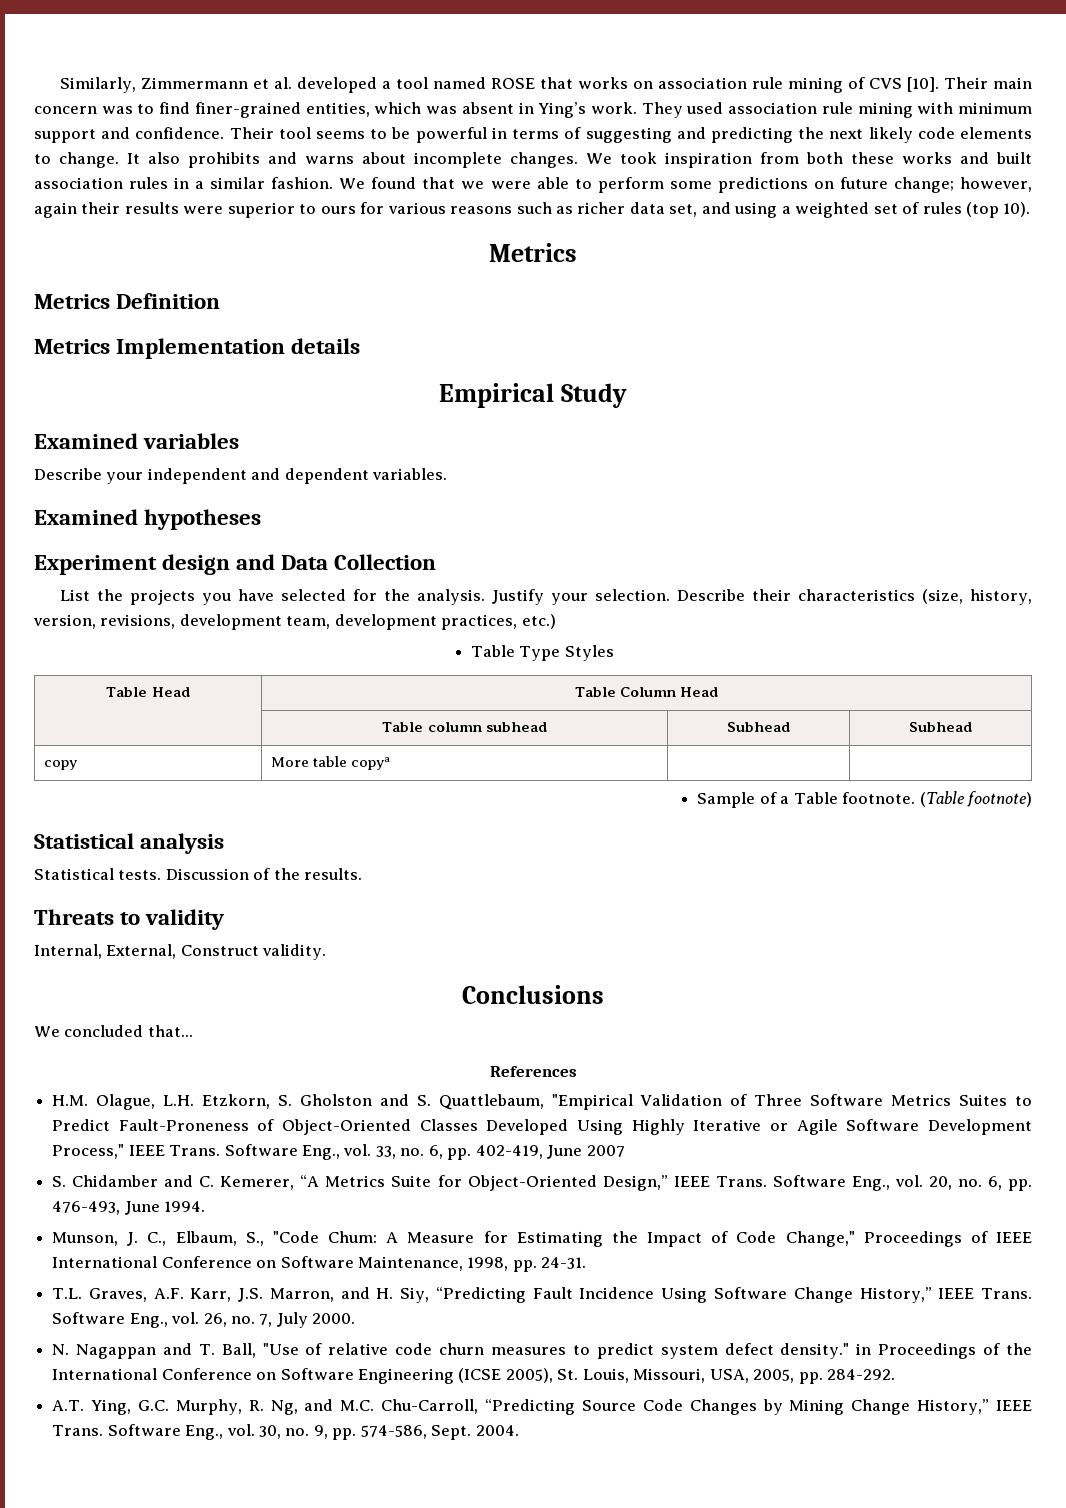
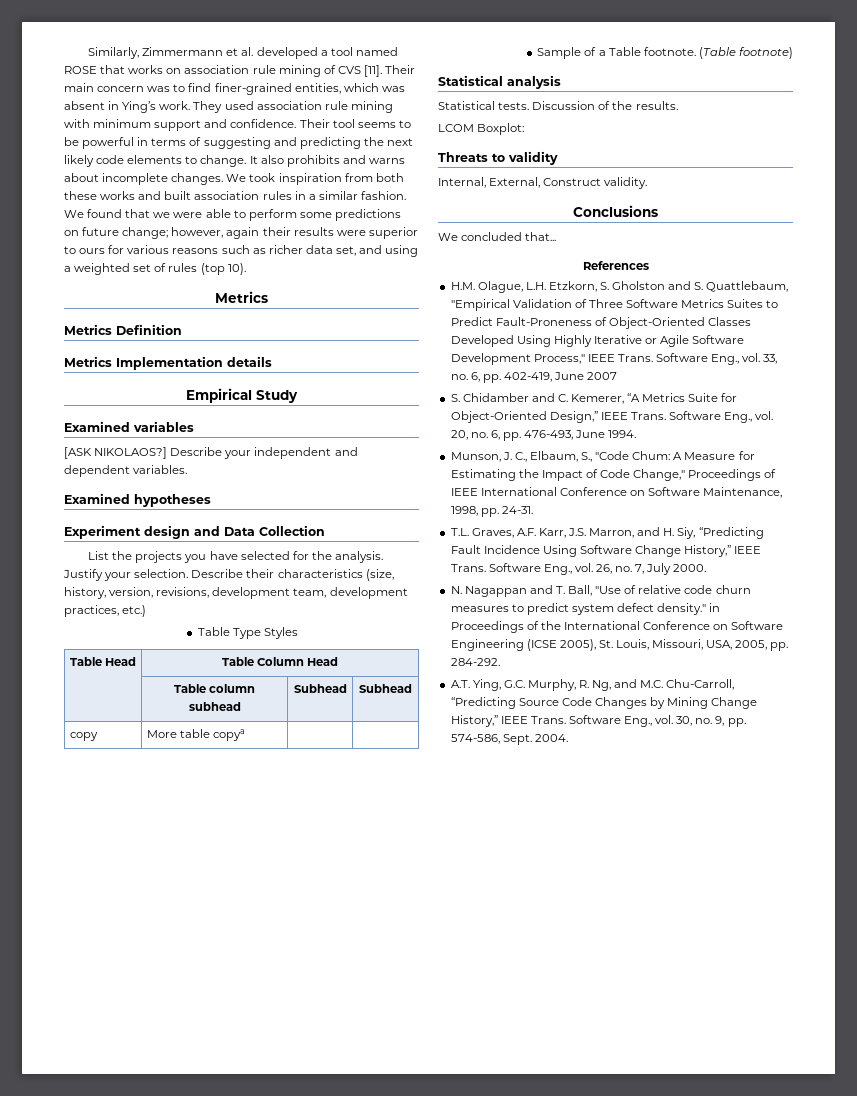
[907,77,940,92] [10]. -> [363,65,382,77] [11].
(240, 441) none -> [64,447,168,459] [ASK NIKOLAOS?]
(363, 874) none -> [438,123,525,135] // LCOM Boxplot:

